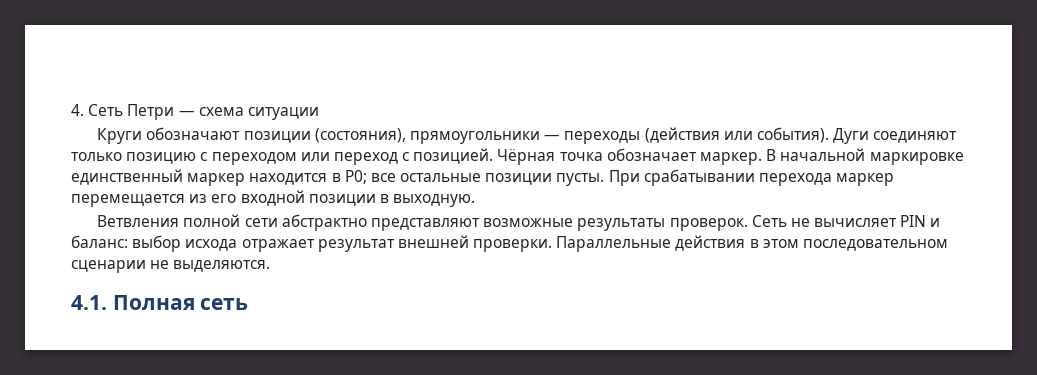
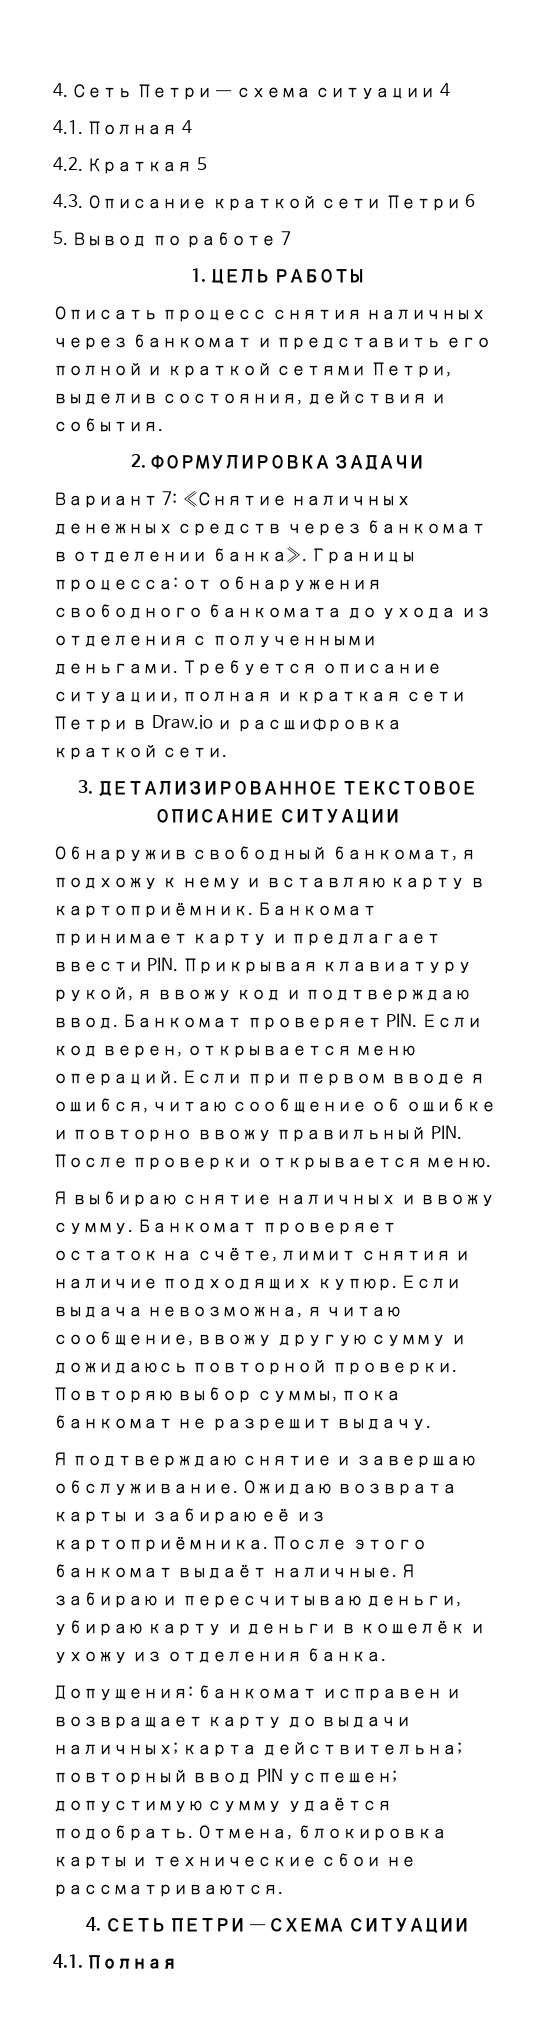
[97,127,958,144] [71,148,964,165] [71,169,895,186] [71,190,476,207] [97,214,941,231] [71,235,949,252] [71,260,271,273] [71,295,249,310] // Круги обозначают позиции (состояния), прямоугольники — переходы (действия или события). Дуги соединяют только позицию с переходом или переход с позицией. Чёрная точка обозначает маркер. В начальной маркировке единственный маркер находится в P0; все остальные позиции пусты. При срабатывании перехода маркер перемещается из его входной позиции в выходную. // Ветвления полной сети абстрактно представляют возможные результаты проверок. Сеть не вычисляет PIN и баланс: выбор исхода отражает результат внешней проверки. Параллельные действия в этом последовательном сценарии не выделяются. // 4.1. Полная сеть -> [439,83,450,96] [53,120,192,135] [53,157,207,174] [53,194,476,211] [53,231,291,248] [190,268,365,285] [53,306,487,322] [53,334,491,350] [53,362,451,378] [53,391,447,405] [53,418,163,432] [130,454,425,471] [53,490,412,508] [53,520,487,536] [53,546,417,564] [53,576,382,592] [53,604,491,620] [53,635,377,648] [53,660,442,676] [53,691,466,704] [53,715,402,732] [53,745,228,760] [78,780,477,797] [155,809,400,825] [53,846,477,862] [53,877,485,890] [53,902,378,918] [53,933,442,946] [53,957,473,974] [53,987,471,1002] [53,1013,482,1030] [53,1045,417,1058] [53,1070,486,1086] [53,1098,496,1113] [53,1125,462,1142] [53,1154,492,1170] [53,1191,496,1207] [53,1219,397,1235] [53,1247,471,1262] [53,1275,462,1291] [53,1306,402,1318] [53,1331,466,1347] [53,1360,457,1375] [53,1387,402,1403] [53,1415,432,1431] [53,1452,476,1468] [53,1480,457,1496] [53,1508,326,1524] [53,1536,427,1552] [53,1564,417,1579] [53,1592,462,1608] [53,1620,485,1636] [53,1648,387,1664] [53,1685,462,1701] [53,1716,412,1729] [53,1742,462,1757] [53,1768,398,1785] [53,1797,392,1813] [53,1825,447,1841] [53,1853,416,1869] [53,1884,283,1897] [86,1917,469,1934] [53,1954,178,1969] 4 // 4.1. Полная 4 // 4.2. Краткая 5 // 4.3. Описание краткой сети Петри 6 // 5. Вывод по работе 7 // 1. ЦЕЛЬ РАБОТЫ // Описать процесс снятия наличных через банкомат и представить его полной и краткой сетями Петри, выделив состояния, действия и события. // 2. ФОРМУЛИРОВКА ЗАДАЧИ // Вариант 7: «Снятие наличных денежных средств через банкомат в отделении банка». Границы процесса: от обнаружения свободного банкомата до ухода из отделения с полученными деньгами. Требуется описание ситуации, полная и краткая сети Петри в Draw.io и расшифровка краткой сети. // 3. ДЕТАЛИЗИРОВАННОЕ ТЕКСТОВОЕ ОПИСАНИЕ СИТУАЦИИ // Обнаружив свободный банкомат, я подхожу к нему и вставляю карту в картоприёмник. Банкомат принимает карту и предлагает ввести PIN. Прикрывая клавиатуру рукой, я ввожу код и подтверждаю ввод. Банкомат проверяет PIN. Если код верен, открывается меню операций. Если при первом вводе я ошибся, читаю сообщение об ошибке и повторно ввожу правильный PIN. После проверки открывается меню. // Я выбираю снятие наличных и ввожу сумму. Банкомат проверяет остаток на счёте, лимит снятия и наличие подходящих купюр. Если выдача невозможна, я читаю сообщение, ввожу другую сумму и дожидаюсь повторной проверки. Повторяю выбор суммы, пока банкомат не разрешит выдачу. // Я подтверждаю снятие и завершаю обслуживание. Ожидаю возврата карты и забираю её из картоприёмника. После этого банкомат выдаёт наличные. Я забираю и пересчитываю деньги, убираю карту и деньги в кошелёк и ухожу из отделения банка. // Допущения: банкомат исправен и возвращает карту до выдачи наличных; карта действительна; повторный ввод PIN успешен; допустимую сумму удаётся подобрать. Отмена, блокировка карты и технические сбои не рассматриваются. // 4. СЕТЬ ПЕТРИ — СХЕМА СИТУАЦИИ // 4.1. Полная

